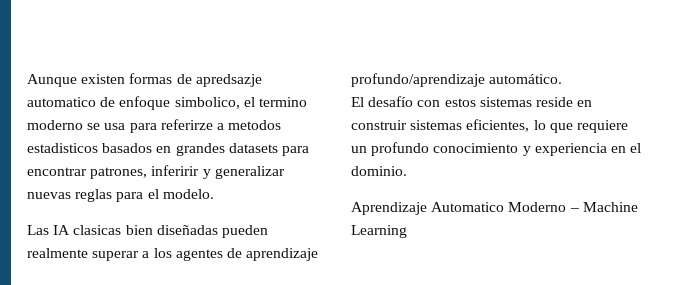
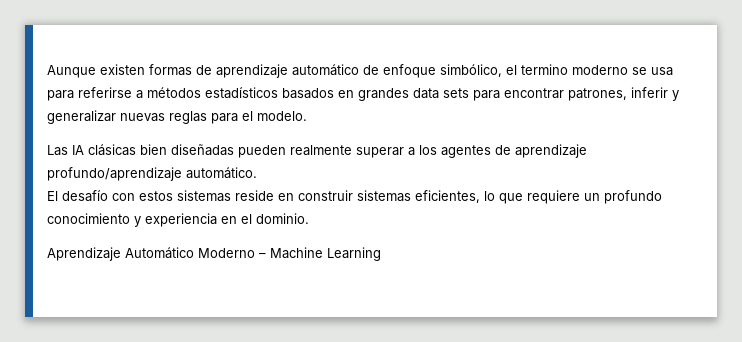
[195,74,262,87] [27,97,96,107] apredsazje automatico -> [216,64,359,78] aprendizaje automático
[174,97,240,109] simbolico, -> [440,64,502,77] simbólico,
[160,119,282,130] [27,143,98,153] referirze a metodos estadisticos -> [78,87,278,99] referirse a métodos estadísticos
[228,143,278,153] datasets -> [413,88,469,99] data sets
[151,165,200,176] inferirir -> [631,87,668,98] inferir
[73,225,122,235] clasicas -> [88,144,136,156] clásicas
[431,202,505,212] Automatico -> [125,247,194,259] Automático

